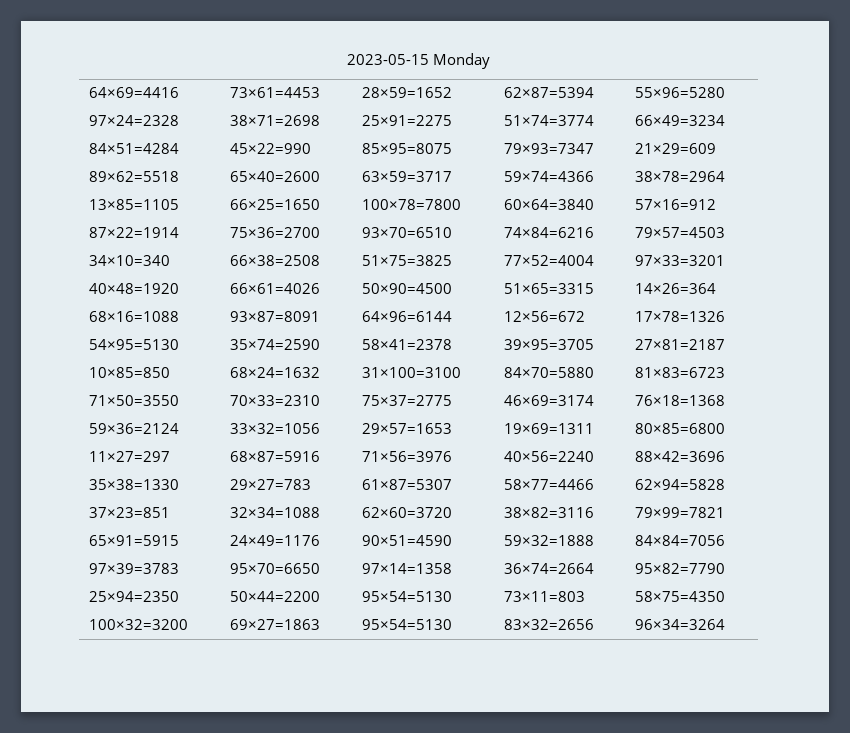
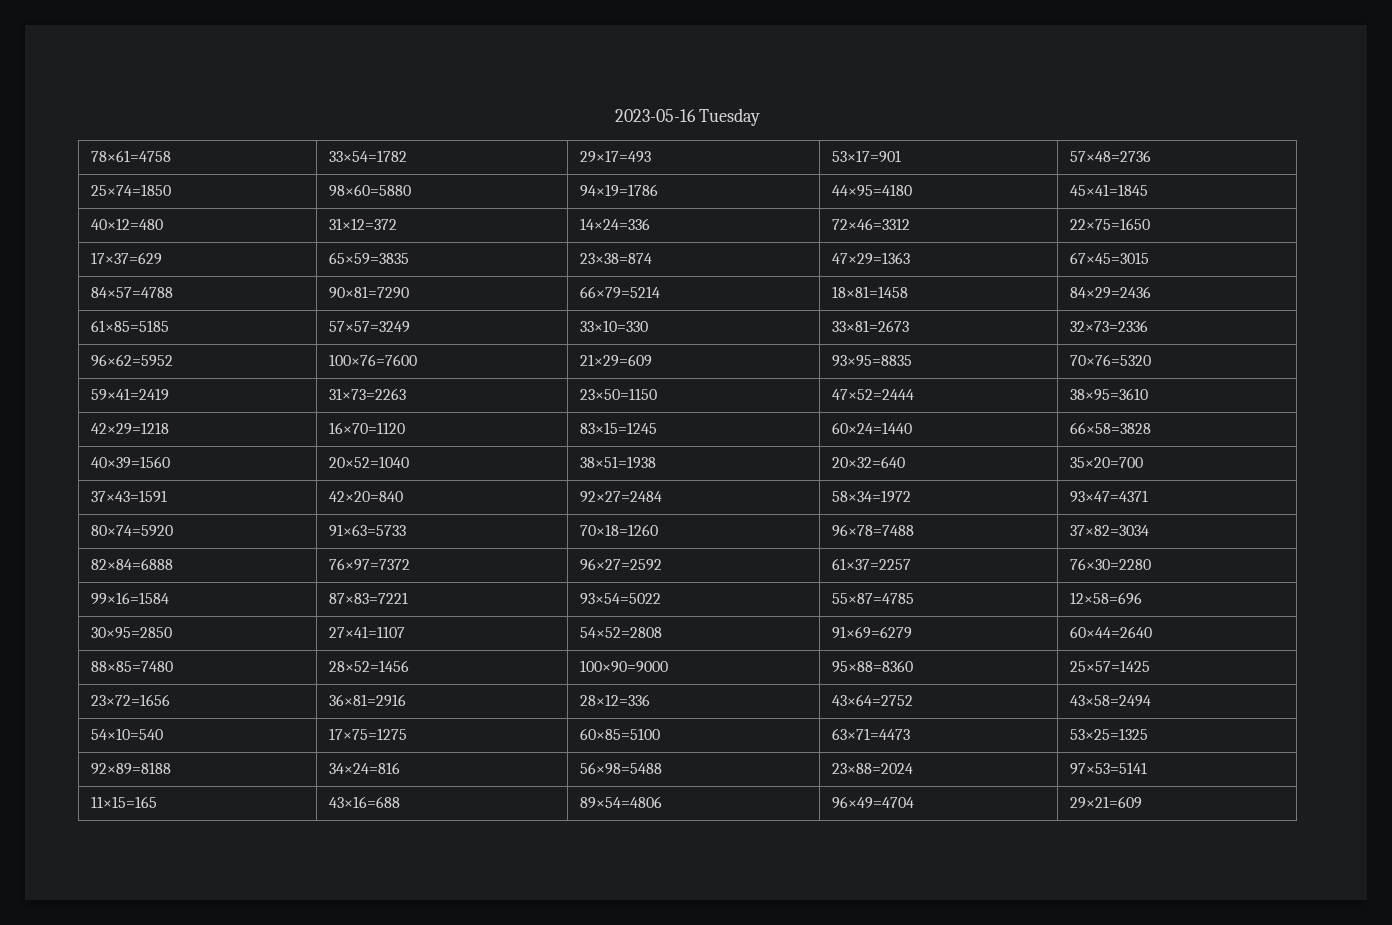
[346,53,491,69] [89,87,180,98] [230,87,321,98] [362,87,453,98] [504,87,595,98] [635,87,726,98] [89,115,180,126] [230,115,321,126] [362,115,453,126] [504,115,595,126] [635,115,726,126] [89,143,180,154] [230,143,312,154] [362,143,453,154] [504,143,595,154] [635,143,717,154] [89,171,180,182] [230,171,321,182] [362,171,453,182] [504,171,595,182] [635,171,726,182] [89,199,180,210] [230,199,321,210] [362,199,462,210] [504,199,595,210] [635,199,717,210] [89,227,180,238] [230,227,321,238] [362,227,453,238] [504,227,595,238] [635,227,726,238] [89,255,171,266] [230,255,321,266] [362,255,453,266] [504,255,595,266] [635,255,726,266] [89,283,180,294] [230,283,321,294] [362,283,453,294] [504,283,595,294] [635,283,717,294] [89,311,180,322] [230,311,321,322] [362,311,453,322] [504,311,586,322] [635,311,726,322] [89,339,180,350] [230,339,321,350] [362,339,453,350] [504,339,595,350] [635,339,726,350] [89,367,171,378] [230,367,321,378] [362,367,462,378] [504,367,595,378] [635,367,726,378] [89,395,180,406] [230,395,321,406] [362,395,453,406] [504,395,595,406] [635,395,726,406] [89,423,180,434] [230,423,321,434] [362,423,453,434] [504,423,595,434] [635,423,726,434] [89,451,171,462] [230,451,321,462] [362,451,453,462] [504,451,595,462] [635,451,726,462] [89,479,180,490] [230,479,312,490] [362,479,453,490] [504,479,595,490] [635,479,726,490] [89,507,171,518] [230,507,321,518] [362,507,453,518] [504,507,595,518] [635,507,726,518] [89,535,180,546] [230,535,321,546] [362,535,453,546] [504,535,595,546] [635,535,726,546] [89,563,180,574] [230,563,321,574] [362,563,453,574] [504,563,595,574] [635,563,726,574] [89,591,180,602] [230,591,321,602] [362,591,453,602] [504,591,586,602] [635,591,726,602] [89,619,189,630] [230,619,321,630] [362,619,453,630] [504,619,595,630] [635,619,726,630] 2023-05-15 Monday // 64×69=4416 | 73×61=4453 | 28×59=1652 | 62×87=5394 | 55×96=5280 // 97×24=2328 | 38×71=2698 | 25×91=2275 | 51×74=3774 | 66×49=3234 // 84×51=4284 | 45×22=990 | 85×95=8075 | 79×93=7347 | 21×29=609 // 89×62=5518 | 65×40=2600 | 63×59=3717 | 59×74=4366 | 38×78=2964 // 13×85=1105 | 66×25=1650 | 100×78=7800 | 60×64=3840 | 57×16=912 // 87×22=1914 | 75×36=2700 | 93×70=6510 | 74×84=6216 | 79×57=4503 // 34×10=340 | 66×38=2508 | 51×75=3825 | 77×52=4004 | 97×33=3201 // 40×48=1920 | 66×61=4026 | 50×90=4500 | 51×65=3315 | 14×26=364 // 68×16=1088 | 93×87=8091 | 64×96=6144 | 12×56=672 | 17×78=1326 // 54×95=5130 | 35×74=2590 | 58×41=2378 | 39×95=3705 | 27×81=2187 // 10×85=850 | 68×24=1632 | 31×100=3100 | 84×70=5880 | 81×83=6723 // 71×50=3550 | 70×33=2310 | 75×37=2775 | 46×69=3174 | 76×18=1368 // 59×36=2124 | 33×32=1056 | 29×57=1653 | 19×69=1311 | 80×85=6800 // 11×27=297 | 68×87=5916 | 71×56=3976 | 40×56=2240 | 88×42=3696 // 35×38=1330 | 29×27=783 | 61×87=5307 | 58×77=4466 | 62×94=5828 // 37×23=851 | 32×34=1088 | 62×60=3720 | 38×82=3116 | 79×99=7821 // 65×91=5915 | 24×49=1176 | 90×51=4590 | 59×32=1888 | 84×84=7056 // 97×39=3783 | 95×70=6650 | 97×14=1358 | 36×74=2664 | 95×82=7790 // 25×94=2350 | 50×44=2200 | 95×54=5130 | 73×11=803 | 58×75=4350 // 100×32=3200 | 69×27=1863 | 95×54=5130 | 83×32=2656 | 96×34=3264 -> [614,108,761,126] [90,150,171,162] [328,150,407,162] [579,150,651,163] [831,150,901,163] [1069,150,1151,162] [90,184,171,196] [328,184,411,197] [579,184,658,197] [831,184,912,197] [1069,184,1148,196] [90,218,163,230] [328,218,397,230] [579,218,650,230] [831,218,910,230] [1069,218,1150,230] [90,252,162,265] [328,252,409,265] [579,253,652,264] [831,252,910,265] [1069,252,1149,264] [90,287,173,298] [328,286,409,299] [579,286,660,299] [831,286,908,298] [1069,286,1151,299] [90,320,169,332] [328,321,410,333] [579,320,648,332] [831,320,909,332] [1069,320,1148,332] [90,354,173,367] [328,354,417,366] [579,354,652,367] [831,355,912,367] [1069,354,1151,366] [90,388,169,401] [328,388,406,400] [579,388,657,400] [831,389,914,400] [1069,388,1148,401] [90,422,169,435] [328,422,405,434] [579,422,657,434] [831,422,912,434] [1069,422,1151,434] [90,456,170,469] [328,456,409,468] [579,456,656,469] [831,456,905,468] [1069,457,1143,468] [90,490,167,503] [328,491,403,502] [579,491,662,503] [831,490,911,503] [1069,490,1148,503] [90,525,173,537] [328,524,406,537] [579,524,658,536] [831,524,914,537] [1069,525,1149,536] [90,558,173,570] [328,558,410,571] [579,558,662,571] [831,558,911,570] [1069,558,1151,570] [90,592,169,605] [328,592,408,604] [579,593,661,605] [831,593,914,604] [1069,592,1142,605] [90,627,172,639] [328,626,405,638] [579,627,662,638] [831,626,912,639] [1069,626,1152,638] [90,661,173,672] [328,660,409,672] [579,660,668,673] [831,660,913,673] [1069,660,1150,672] [90,694,170,706] [328,694,406,707] [579,694,650,706] [831,694,913,706] [1069,695,1151,707] [90,728,163,740] [328,728,407,740] [579,728,660,740] [831,728,910,740] [1069,728,1148,740] [90,762,171,775] [328,762,400,774] [579,762,662,775] [831,763,913,774] [1069,762,1147,775] [90,796,157,808] [328,796,400,808] [579,796,662,809] [831,796,914,809] [1069,796,1142,809] 2023-05-16 Tuesday // 78×61=4758 | 33×54=1782 | 29×17=493 | 53×17=901 | 57×48=2736 // 25×74=1850 | 98×60=5880 | 94×19=1786 | 44×95=4180 | 45×41=1845 // 40×12=480 | 31×12=372 | 14×24=336 | 72×46=3312 | 22×75=1650 // 17×37=629 | 65×59=3835 | 23×38=874 | 47×29=1363 | 67×45=3015 // 84×57=4788 | 90×81=7290 | 66×79=5214 | 18×81=1458 | 84×29=2436 // 61×85=5185 | 57×57=3249 | 33×10=330 | 33×81=2673 | 32×73=2336 // 96×62=5952 | 100×76=7600 | 21×29=609 | 93×95=8835 | 70×76=5320 // 59×41=2419 | 31×73=2263 | 23×50=1150 | 47×52=2444 | 38×95=3610 // 42×29=1218 | 16×70=1120 | 83×15=1245 | 60×24=1440 | 66×58=3828 // 40×39=1560 | 20×52=1040 | 38×51=1938 | 20×32=640 | 35×20=700 // 37×43=1591 | 42×20=840 | 92×27=2484 | 58×34=1972 | 93×47=4371 // 80×74=5920 | 91×63=5733 | 70×18=1260 | 96×78=7488 | 37×82=3034 // 82×84=6888 | 76×97=7372 | 96×27=2592 | 61×37=2257 | 76×30=2280 // 99×16=1584 | 87×83=7221 | 93×54=5022 | 55×87=4785 | 12×58=696 // 30×95=2850 | 27×41=1107 | 54×52=2808 | 91×69=6279 | 60×44=2640 // 88×85=7480 | 28×52=1456 | 100×90=9000 | 95×88=8360 | 25×57=1425 // 23×72=1656 | 36×81=2916 | 28×12=336 | 43×64=2752 | 43×58=2494 // 54×10=540 | 17×75=1275 | 60×85=5100 | 63×71=4473 | 53×25=1325 // 92×89=8188 | 34×24=816 | 56×98=5488 | 23×88=2024 | 97×53=5141 // 11×15=165 | 43×16=688 | 89×54=4806 | 96×49=4704 | 29×21=609

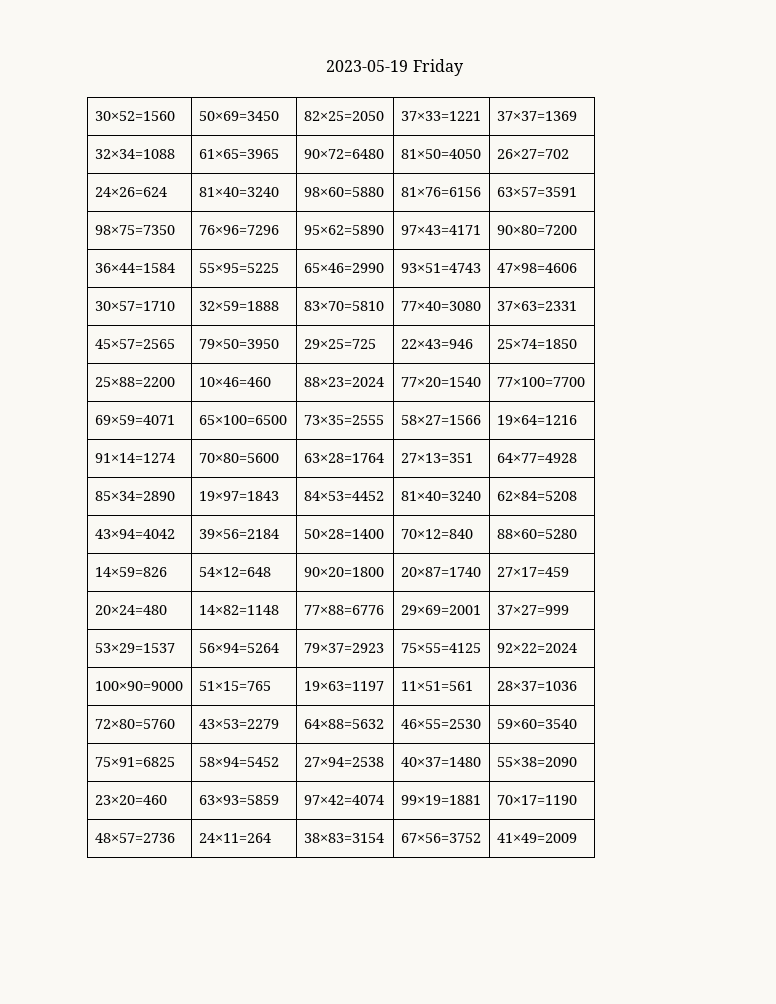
[614,108,761,126] [90,150,171,162] [328,150,407,162] [579,150,651,163] [831,150,901,163] [1069,150,1151,162] [90,184,171,196] [328,184,411,197] [579,184,658,197] [831,184,912,197] [1069,184,1148,196] [90,218,163,230] [328,218,397,230] [579,218,650,230] [831,218,910,230] [1069,218,1150,230] [90,252,162,265] [328,252,409,265] [579,253,652,264] [831,252,910,265] [1069,252,1149,264] [90,287,173,298] [328,286,409,299] [579,286,660,299] [831,286,908,298] [1069,286,1151,299] [90,320,169,332] [328,321,410,333] [579,320,648,332] [831,320,909,332] [1069,320,1148,332] [90,354,173,367] [328,354,417,366] [579,354,652,367] [831,355,912,367] [1069,354,1151,366] [90,388,169,401] [328,388,406,400] [579,388,657,400] [831,389,914,400] [1069,388,1148,401] [90,422,169,435] [328,422,405,434] [579,422,657,434] [831,422,912,434] [1069,422,1151,434] [90,456,170,469] [328,456,409,468] [579,456,656,469] [831,456,905,468] [1069,457,1143,468] [90,490,167,503] [328,491,403,502] [579,491,662,503] [831,490,911,503] [1069,490,1148,503] [90,525,173,537] [328,524,406,537] [579,524,658,536] [831,524,914,537] [1069,525,1149,536] [90,558,173,570] [328,558,410,571] [579,558,662,571] [831,558,911,570] [1069,558,1151,570] [90,592,169,605] [328,592,408,604] [579,593,661,605] [831,593,914,604] [1069,592,1142,605] [90,627,172,639] [328,626,405,638] [579,627,662,638] [831,626,912,639] [1069,626,1152,638] [90,661,173,672] [328,660,409,672] [579,660,668,673] [831,660,913,673] [1069,660,1150,672] [90,694,170,706] [328,694,406,707] [579,694,650,706] [831,694,913,706] [1069,695,1151,707] [90,728,163,740] [328,728,407,740] [579,728,660,740] [831,728,910,740] [1069,728,1148,740] [90,762,171,775] [328,762,400,774] [579,762,662,775] [831,763,913,774] [1069,762,1147,775] [90,796,157,808] [328,796,400,808] [579,796,662,809] [831,796,914,809] [1069,796,1142,809] 2023-05-16 Tuesday // 78×61=4758 | 33×54=1782 | 29×17=493 | 53×17=901 | 57×48=2736 // 25×74=1850 | 98×60=5880 | 94×19=1786 | 44×95=4180 | 45×41=1845 // 40×12=480 | 31×12=372 | 14×24=336 | 72×46=3312 | 22×75=1650 // 17×37=629 | 65×59=3835 | 23×38=874 | 47×29=1363 | 67×45=3015 // 84×57=4788 | 90×81=7290 | 66×79=5214 | 18×81=1458 | 84×29=2436 // 61×85=5185 | 57×57=3249 | 33×10=330 | 33×81=2673 | 32×73=2336 // 96×62=5952 | 100×76=7600 | 21×29=609 | 93×95=8835 | 70×76=5320 // 59×41=2419 | 31×73=2263 | 23×50=1150 | 47×52=2444 | 38×95=3610 // 42×29=1218 | 16×70=1120 | 83×15=1245 | 60×24=1440 | 66×58=3828 // 40×39=1560 | 20×52=1040 | 38×51=1938 | 20×32=640 | 35×20=700 // 37×43=1591 | 42×20=840 | 92×27=2484 | 58×34=1972 | 93×47=4371 // 80×74=5920 | 91×63=5733 | 70×18=1260 | 96×78=7488 | 37×82=3034 // 82×84=6888 | 76×97=7372 | 96×27=2592 | 61×37=2257 | 76×30=2280 // 99×16=1584 | 87×83=7221 | 93×54=5022 | 55×87=4785 | 12×58=696 // 30×95=2850 | 27×41=1107 | 54×52=2808 | 91×69=6279 | 60×44=2640 // 88×85=7480 | 28×52=1456 | 100×90=9000 | 95×88=8360 | 25×57=1425 // 23×72=1656 | 36×81=2916 | 28×12=336 | 43×64=2752 | 43×58=2494 // 54×10=540 | 17×75=1275 | 60×85=5100 | 63×71=4473 | 53×25=1325 // 92×89=8188 | 34×24=816 | 56×98=5488 | 23×88=2024 | 97×53=5141 // 11×15=165 | 43×16=688 | 89×54=4806 | 96×49=4704 | 29×21=609 -> [326,59,464,76] [94,111,175,121] [198,111,279,121] [303,111,384,121] [400,111,481,121] [496,111,577,121] [94,149,175,159] [198,149,279,159] [303,149,384,159] [400,149,481,159] [496,149,569,159] [94,187,167,197] [198,187,279,197] [303,187,384,197] [400,187,481,197] [496,187,577,197] [94,225,175,235] [198,225,279,235] [303,225,384,235] [400,225,481,235] [496,225,577,235] [94,263,175,273] [198,263,279,273] [303,263,384,273] [400,263,481,273] [496,263,577,273] [94,301,175,311] [198,301,279,311] [303,301,384,311] [400,301,481,311] [496,301,577,311] [94,339,175,349] [198,339,279,349] [303,339,376,349] [400,339,473,349] [496,339,577,349] [94,377,175,387] [198,377,271,387] [303,377,384,387] [400,377,481,387] [496,377,585,387] [94,415,175,425] [198,415,287,425] [303,415,384,425] [400,415,481,425] [496,415,577,425] [94,453,175,463] [198,453,279,463] [303,453,384,463] [400,453,473,463] [496,453,577,463] [94,491,175,501] [198,491,279,501] [303,491,384,501] [400,491,481,501] [496,491,577,501] [94,529,175,539] [198,529,279,539] [303,529,384,539] [400,529,473,539] [496,529,577,539] [94,567,167,577] [198,567,271,577] [303,567,384,577] [400,567,481,577] [496,567,569,577] [94,605,167,615] [198,605,279,615] [303,605,384,615] [400,605,481,615] [496,605,569,615] [94,643,175,653] [198,643,279,653] [303,643,384,653] [400,643,481,653] [496,643,577,653] [94,681,183,691] [198,681,271,691] [303,681,384,691] [400,681,473,691] [496,681,577,691] [94,719,175,729] [198,719,279,729] [303,719,384,729] [400,719,481,729] [496,719,577,729] [94,757,175,767] [198,757,279,767] [303,757,384,767] [400,757,481,767] [496,757,577,767] [94,795,167,805] [198,795,279,805] [303,795,384,805] [400,795,481,805] [496,795,577,805] [94,833,175,843] [198,833,271,843] [303,833,384,843] [400,833,481,843] [496,833,577,843] 2023-05-19 Friday // 30×52=1560 | 50×69=3450 | 82×25=2050 | 37×33=1221 | 37×37=1369 // 32×34=1088 | 61×65=3965 | 90×72=6480 | 81×50=4050 | 26×27=702 // 24×26=624 | 81×40=3240 | 98×60=5880 | 81×76=6156 | 63×57=3591 // 98×75=7350 | 76×96=7296 | 95×62=5890 | 97×43=4171 | 90×80=7200 // 36×44=1584 | 55×95=5225 | 65×46=2990 | 93×51=4743 | 47×98=4606 // 30×57=1710 | 32×59=1888 | 83×70=5810 | 77×40=3080 | 37×63=2331 // 45×57=2565 | 79×50=3950 | 29×25=725 | 22×43=946 | 25×74=1850 // 25×88=2200 | 10×46=460 | 88×23=2024 | 77×20=1540 | 77×100=7700 // 69×59=4071 | 65×100=6500 | 73×35=2555 | 58×27=1566 | 19×64=1216 // 91×14=1274 | 70×80=5600 | 63×28=1764 | 27×13=351 | 64×77=4928 // 85×34=2890 | 19×97=1843 | 84×53=4452 | 81×40=3240 | 62×84=5208 // 43×94=4042 | 39×56=2184 | 50×28=1400 | 70×12=840 | 88×60=5280 // 14×59=826 | 54×12=648 | 90×20=1800 | 20×87=1740 | 27×17=459 // 20×24=480 | 14×82=1148 | 77×88=6776 | 29×69=2001 | 37×27=999 // 53×29=1537 | 56×94=5264 | 79×37=2923 | 75×55=4125 | 92×22=2024 // 100×90=9000 | 51×15=765 | 19×63=1197 | 11×51=561 | 28×37=1036 // 72×80=5760 | 43×53=2279 | 64×88=5632 | 46×55=2530 | 59×60=3540 // 75×91=6825 | 58×94=5452 | 27×94=2538 | 40×37=1480 | 55×38=2090 // 23×20=460 | 63×93=5859 | 97×42=4074 | 99×19=1881 | 70×17=1190 // 48×57=2736 | 24×11=264 | 38×83=3154 | 67×56=3752 | 41×49=2009

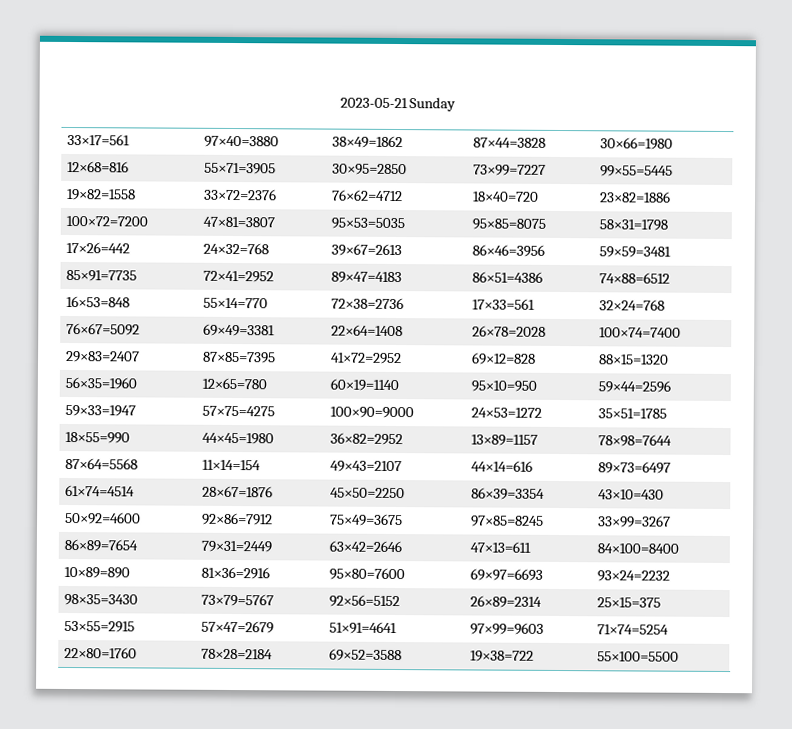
[326,59,464,76] [94,111,175,121] [198,111,279,121] [303,111,384,121] [400,111,481,121] [496,111,577,121] [94,149,175,159] [198,149,279,159] [303,149,384,159] [400,149,481,159] [496,149,569,159] [94,187,167,197] [198,187,279,197] [303,187,384,197] [400,187,481,197] [496,187,577,197] [94,225,175,235] [198,225,279,235] [303,225,384,235] [400,225,481,235] [496,225,577,235] [94,263,175,273] [198,263,279,273] [303,263,384,273] [400,263,481,273] [496,263,577,273] [94,301,175,311] [198,301,279,311] [303,301,384,311] [400,301,481,311] [496,301,577,311] [94,339,175,349] [198,339,279,349] [303,339,376,349] [400,339,473,349] [496,339,577,349] [94,377,175,387] [198,377,271,387] [303,377,384,387] [400,377,481,387] [496,377,585,387] [94,415,175,425] [198,415,287,425] [303,415,384,425] [400,415,481,425] [496,415,577,425] [94,453,175,463] [198,453,279,463] [303,453,384,463] [400,453,473,463] [496,453,577,463] [94,491,175,501] [198,491,279,501] [303,491,384,501] [400,491,481,501] [496,491,577,501] [94,529,175,539] [198,529,279,539] [303,529,384,539] [400,529,473,539] [496,529,577,539] [94,567,167,577] [198,567,271,577] [303,567,384,577] [400,567,481,577] [496,567,569,577] [94,605,167,615] [198,605,279,615] [303,605,384,615] [400,605,481,615] [496,605,569,615] [94,643,175,653] [198,643,279,653] [303,643,384,653] [400,643,481,653] [496,643,577,653] [94,681,183,691] [198,681,271,691] [303,681,384,691] [400,681,473,691] [496,681,577,691] [94,719,175,729] [198,719,279,729] [303,719,384,729] [400,719,481,729] [496,719,577,729] [94,757,175,767] [198,757,279,767] [303,757,384,767] [400,757,481,767] [496,757,577,767] [94,795,167,805] [198,795,279,805] [303,795,384,805] [400,795,481,805] [496,795,577,805] [94,833,175,843] [198,833,271,843] [303,833,384,843] [400,833,481,843] [496,833,577,843] 2023-05-19 Friday // 30×52=1560 | 50×69=3450 | 82×25=2050 | 37×33=1221 | 37×37=1369 // 32×34=1088 | 61×65=3965 | 90×72=6480 | 81×50=4050 | 26×27=702 // 24×26=624 | 81×40=3240 | 98×60=5880 | 81×76=6156 | 63×57=3591 // 98×75=7350 | 76×96=7296 | 95×62=5890 | 97×43=4171 | 90×80=7200 // 36×44=1584 | 55×95=5225 | 65×46=2990 | 93×51=4743 | 47×98=4606 // 30×57=1710 | 32×59=1888 | 83×70=5810 | 77×40=3080 | 37×63=2331 // 45×57=2565 | 79×50=3950 | 29×25=725 | 22×43=946 | 25×74=1850 // 25×88=2200 | 10×46=460 | 88×23=2024 | 77×20=1540 | 77×100=7700 // 69×59=4071 | 65×100=6500 | 73×35=2555 | 58×27=1566 | 19×64=1216 // 91×14=1274 | 70×80=5600 | 63×28=1764 | 27×13=351 | 64×77=4928 // 85×34=2890 | 19×97=1843 | 84×53=4452 | 81×40=3240 | 62×84=5208 // 43×94=4042 | 39×56=2184 | 50×28=1400 | 70×12=840 | 88×60=5280 // 14×59=826 | 54×12=648 | 90×20=1800 | 20×87=1740 | 27×17=459 // 20×24=480 | 14×82=1148 | 77×88=6776 | 29×69=2001 | 37×27=999 // 53×29=1537 | 56×94=5264 | 79×37=2923 | 75×55=4125 | 92×22=2024 // 100×90=9000 | 51×15=765 | 19×63=1197 | 11×51=561 | 28×37=1036 // 72×80=5760 | 43×53=2279 | 64×88=5632 | 46×55=2530 | 59×60=3540 // 75×91=6825 | 58×94=5452 | 27×94=2538 | 40×37=1480 | 55×38=2090 // 23×20=460 | 63×93=5859 | 97×42=4074 | 99×19=1881 | 70×17=1190 // 48×57=2736 | 24×11=264 | 38×83=3154 | 67×56=3752 | 41×49=2009 -> [339,97,457,112] [67,133,131,146] [204,135,280,148] [332,135,404,149] [473,137,547,148] [600,137,674,150] [67,160,130,173] [204,162,277,175] [332,163,408,176] [473,164,547,176] [600,165,674,177] [66,188,137,201] [204,188,278,201] [331,189,404,202] [472,191,540,202] [599,191,672,203] [66,215,149,227] [203,216,276,228] [331,217,406,230] [472,218,547,230] [599,219,669,231] [66,241,131,254] [203,242,270,255] [331,243,403,257] [472,244,546,257] [599,246,672,258] [66,269,138,282] [203,270,275,283] [331,271,403,284] [472,271,544,283] [599,272,671,284] [66,295,131,308] [203,297,269,309] [331,297,405,310] [472,298,536,310] [599,299,666,311] [66,322,141,336] [203,323,276,337] [331,324,404,337] [472,325,547,337] [599,327,682,338] [66,350,141,363] [203,351,277,364] [331,352,403,365] [472,352,537,365] [599,354,670,365] [65,376,138,390] [202,377,268,390] [330,378,400,392] [471,380,538,392] [598,380,672,393] [65,404,137,417] [202,405,276,417] [330,406,415,419] [471,407,543,418] [598,408,668,419] [65,431,131,444] [202,432,275,445] [330,432,404,446] [471,434,539,446] [598,434,673,447] [65,457,139,470] [202,459,262,471] [330,460,403,473] [471,460,534,472] [598,461,672,474] [65,484,136,497] [202,485,274,498] [330,487,406,499] [471,487,546,500] [598,489,665,500] [65,511,142,525] [202,512,274,526] [330,513,404,527] [471,515,545,527] [598,515,672,528] [64,538,139,552] [201,540,273,553] [329,540,403,553] [470,541,532,553] [597,543,680,554] [64,566,131,579] [201,566,271,580] [329,567,406,581] [470,568,544,581] [597,570,671,582] [64,593,139,606] [201,593,275,607] [329,594,401,608] [470,595,543,608] [597,597,662,608] [64,620,136,633] [201,620,275,634] [329,621,398,635] [470,622,545,635] [597,624,670,635] [64,646,138,659] [201,648,274,660] [329,648,403,662] [470,650,535,662] [597,651,680,662] 2023-05-21 Sunday // 33×17=561 | 97×40=3880 | 38×49=1862 | 87×44=3828 | 30×66=1980 // 12×68=816 | 55×71=3905 | 30×95=2850 | 73×99=7227 | 99×55=5445 // 19×82=1558 | 33×72=2376 | 76×62=4712 | 18×40=720 | 23×82=1886 // 100×72=7200 | 47×81=3807 | 95×53=5035 | 95×85=8075 | 58×31=1798 // 17×26=442 | 24×32=768 | 39×67=2613 | 86×46=3956 | 59×59=3481 // 85×91=7735 | 72×41=2952 | 89×47=4183 | 86×51=4386 | 74×88=6512 // 16×53=848 | 55×14=770 | 72×38=2736 | 17×33=561 | 32×24=768 // 76×67=5092 | 69×49=3381 | 22×64=1408 | 26×78=2028 | 100×74=7400 // 29×83=2407 | 87×85=7395 | 41×72=2952 | 69×12=828 | 88×15=1320 // 56×35=1960 | 12×65=780 | 60×19=1140 | 95×10=950 | 59×44=2596 // 59×33=1947 | 57×75=4275 | 100×90=9000 | 24×53=1272 | 35×51=1785 // 18×55=990 | 44×45=1980 | 36×82=2952 | 13×89=1157 | 78×98=7644 // 87×64=5568 | 11×14=154 | 49×43=2107 | 44×14=616 | 89×73=6497 // 61×74=4514 | 28×67=1876 | 45×50=2250 | 86×39=3354 | 43×10=430 // 50×92=4600 | 92×86=7912 | 75×49=3675 | 97×85=8245 | 33×99=3267 // 86×89=7654 | 79×31=2449 | 63×42=2646 | 47×13=611 | 84×100=8400 // 10×89=890 | 81×36=2916 | 95×80=7600 | 69×97=6693 | 93×24=2232 // 98×35=3430 | 73×79=5767 | 92×56=5152 | 26×89=2314 | 25×15=375 // 53×55=2915 | 57×47=2679 | 51×91=4641 | 97×99=9603 | 71×74=5254 // 22×80=1760 | 78×28=2184 | 69×52=3588 | 19×38=722 | 55×100=5500

